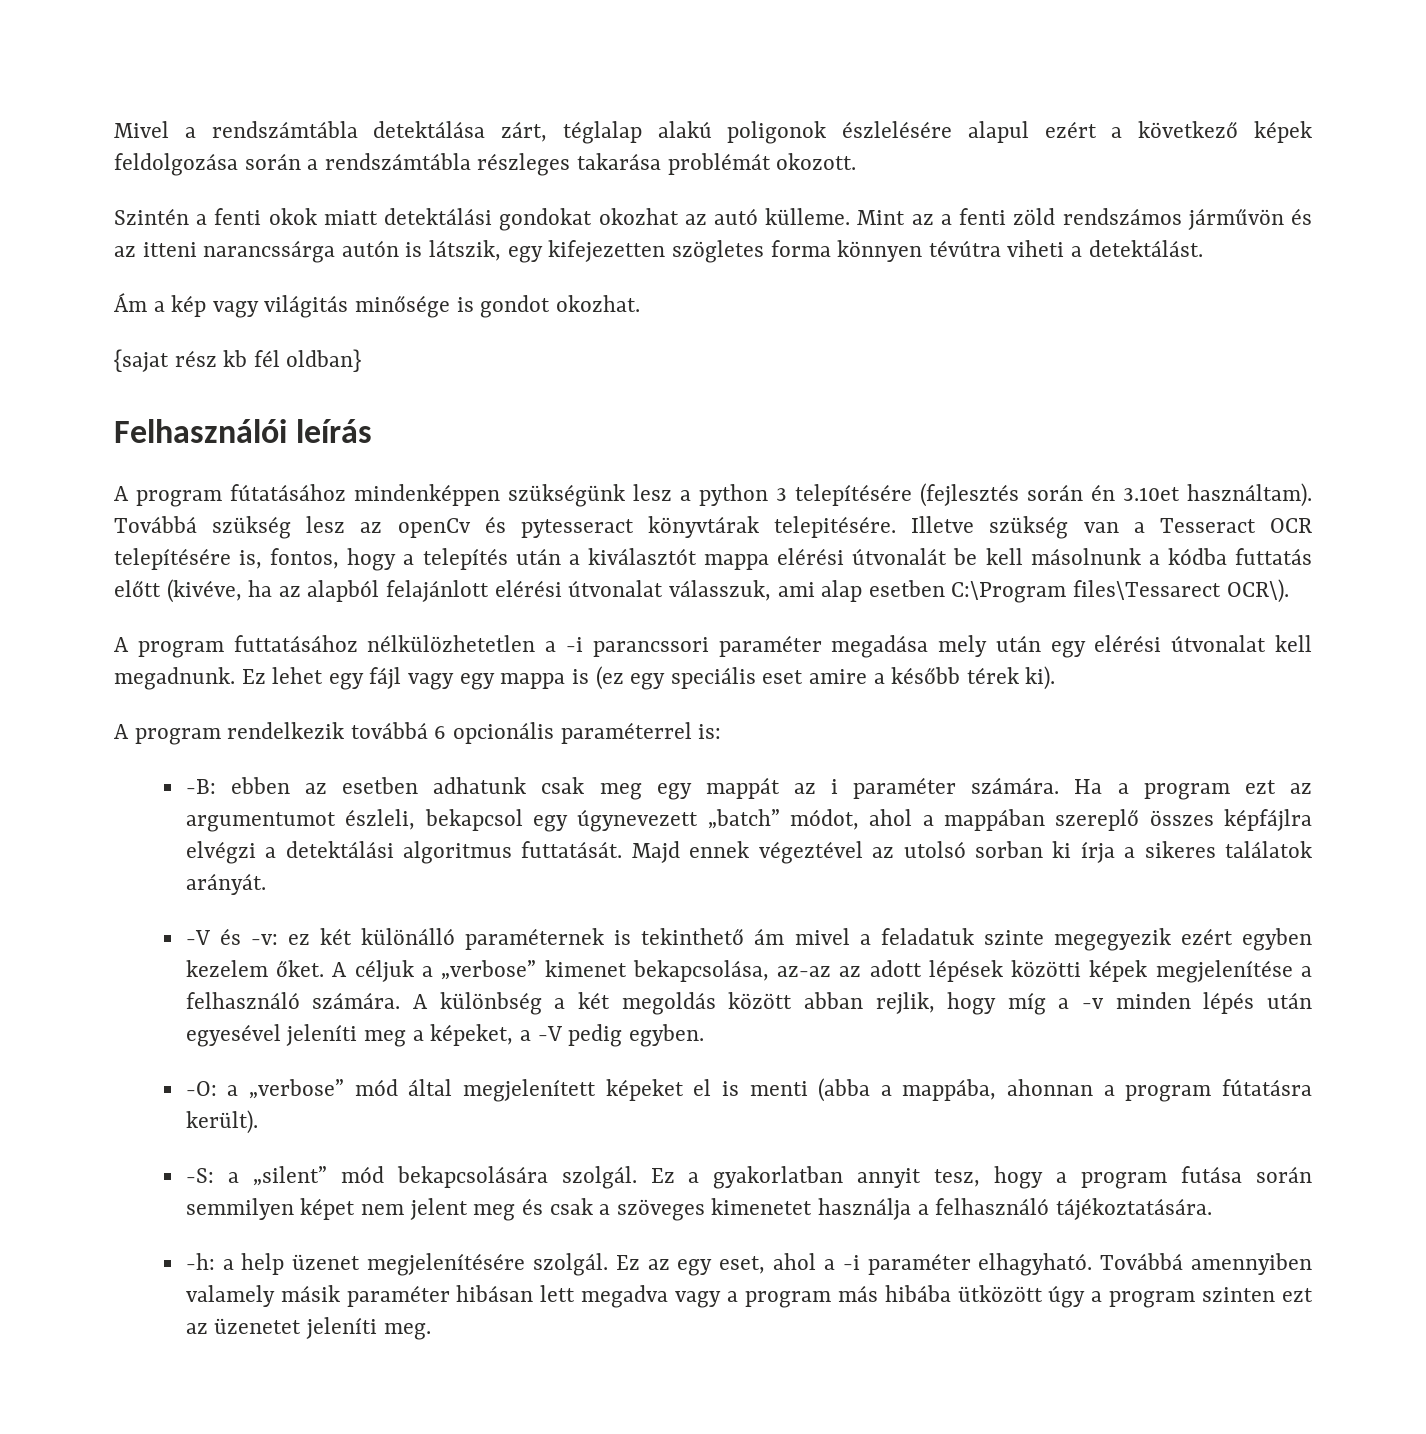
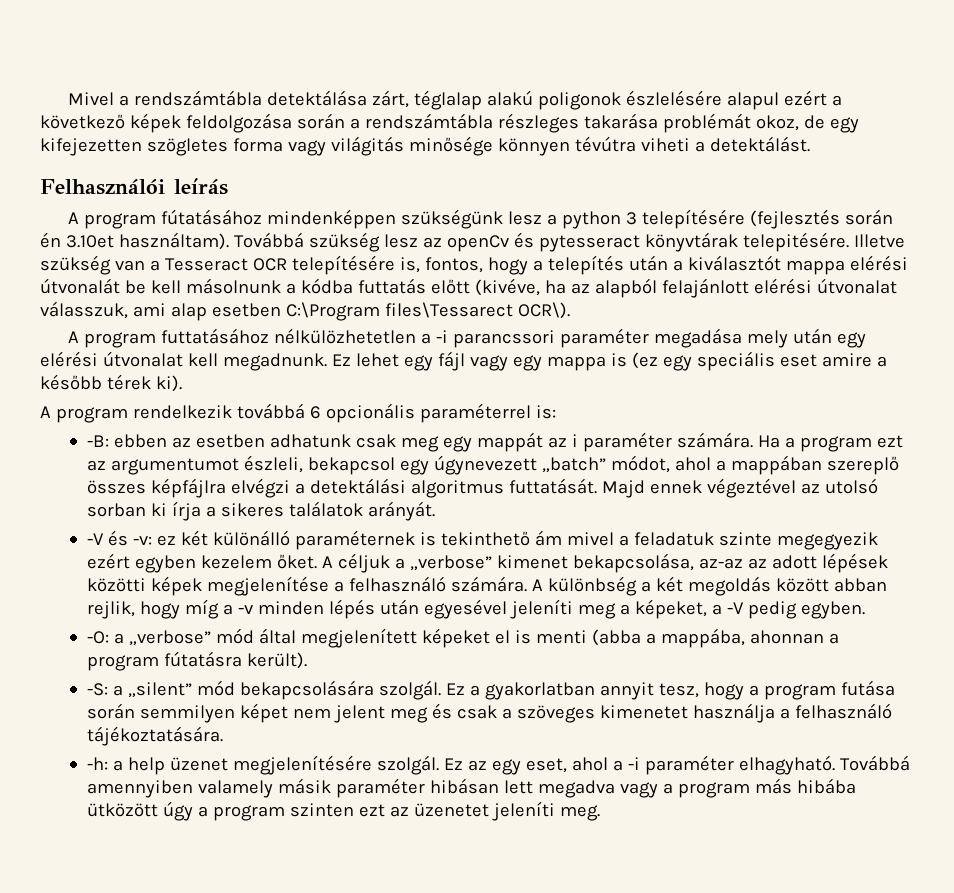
[776,153,857,170] [114,208,1312,231] [114,240,502,263] okozott. // Szintén a fenti okok miatt detektálási gondokat okozhat az autó külleme. Mint az a fenti zöld rendszámos járművön és az itteni narancssárga autón is látszik, -> [755,115,825,131] okoz, de
(831, 248) none -> [287,136,493,156] vagy világitás minősége
[114,293,640,318] [114,349,362,372] // Ám a kép vagy világitás minősége is gondot okozhat. // {sajat rész kb fél oldban} -> (810, 144) none

